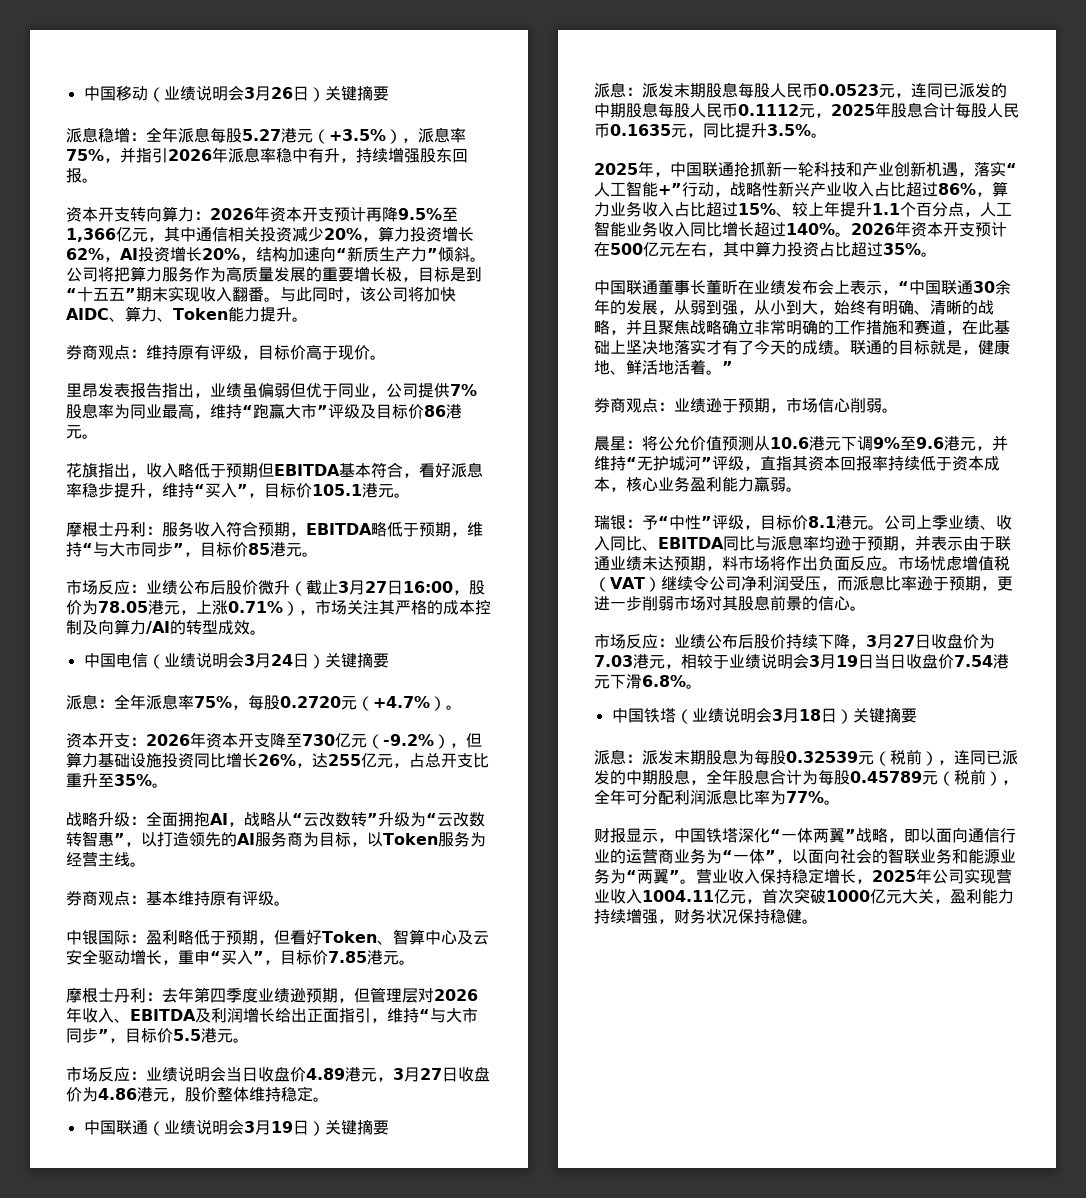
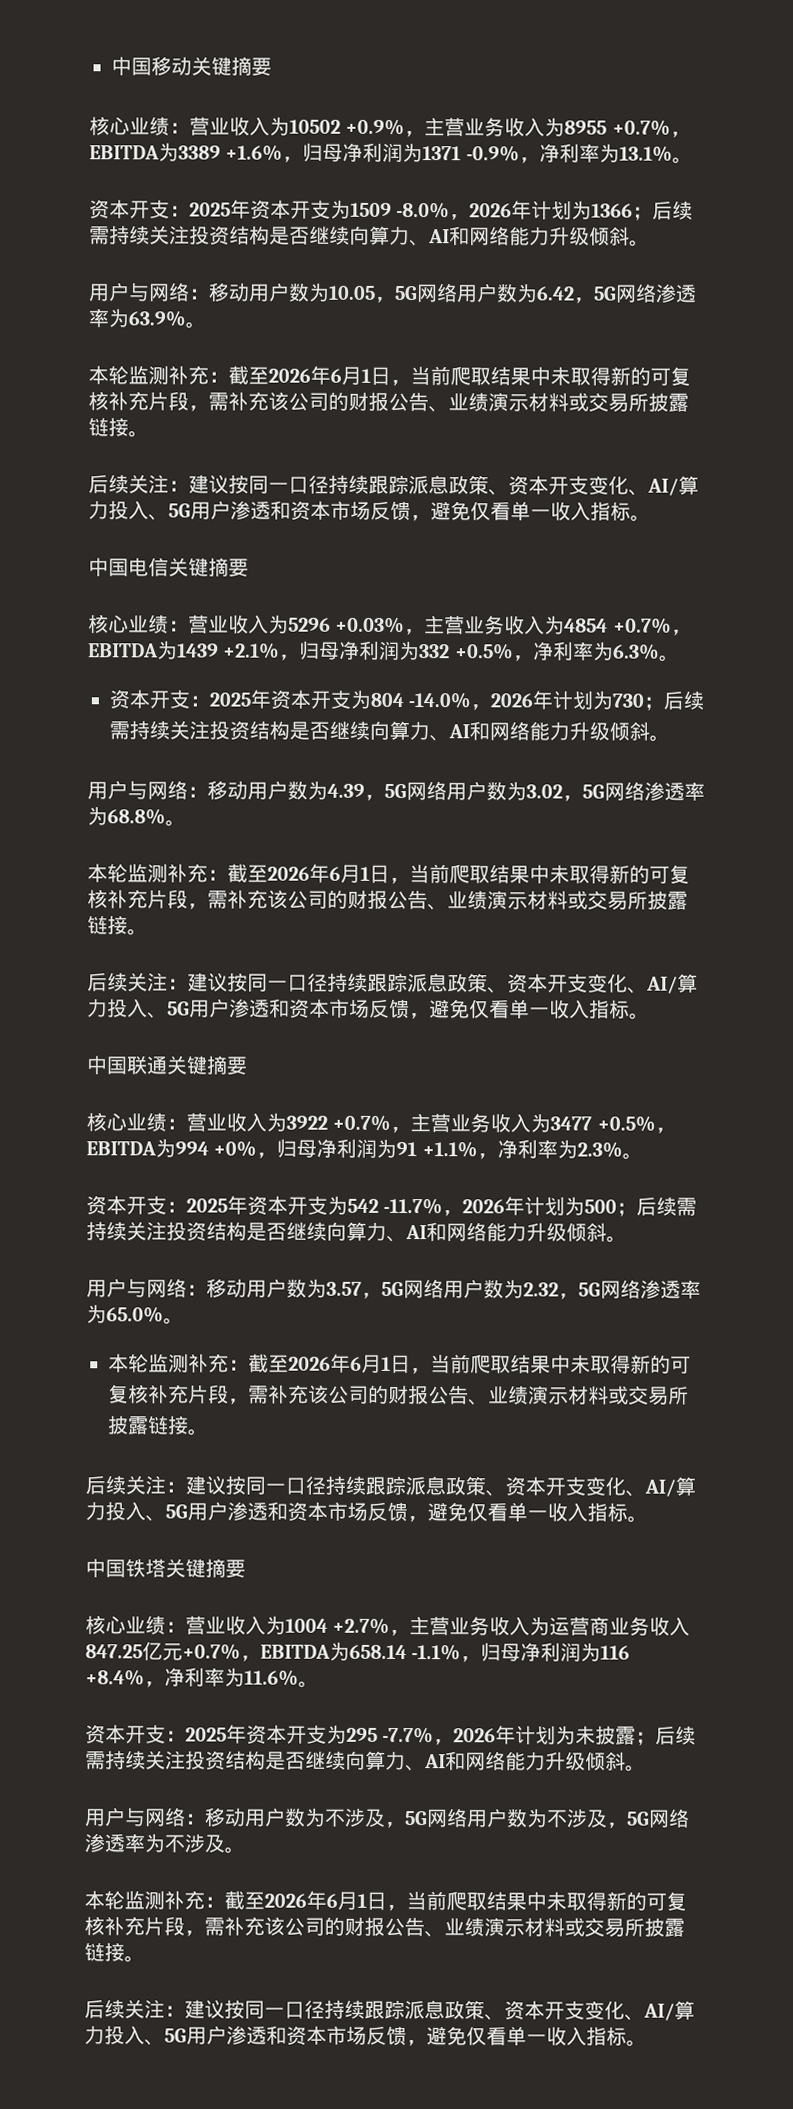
[147,85,389,102] [66,127,466,144] [66,147,468,163] [66,168,98,183] [66,206,458,222] [66,226,474,242] [66,246,486,262] [66,266,482,282] [66,286,456,302] [66,306,308,322] [66,344,386,360] [66,383,477,398] [66,403,462,419] [66,425,98,439] [66,462,483,478] [66,483,410,498] [66,521,483,537] [66,541,318,557] [66,579,485,596] [66,599,491,616] [66,619,266,635] [83,652,389,669] [66,694,462,711] [66,732,482,749] [66,752,489,768] [66,773,168,788] [66,811,485,827] [66,831,486,847] [66,852,146,867] [66,891,290,906] [66,929,489,945] [66,949,415,965] [66,987,478,1003] [66,1007,478,1023] [66,1028,249,1043] [66,1066,490,1082] [66,1086,329,1102] [83,1119,389,1136] [594,82,1007,98] [594,102,1019,118] [594,123,827,138] [594,161,1017,177] [594,181,1008,197] [594,201,1012,217] [594,221,1007,237] [594,241,937,257] [594,279,1011,295] [594,299,994,315] [594,319,1010,335] [594,339,1010,355] [594,359,733,375] [594,397,898,413] [594,435,1008,451] [594,456,1000,471] [594,476,802,492] [594,515,1012,530] [594,535,1011,551] [594,555,1010,571] [594,575,1013,592] [594,595,866,611] [594,633,995,649] [594,653,1009,669] [594,674,702,689] [611,707,917,724] [594,749,1018,766] [594,769,1018,786] [594,789,840,805] [594,828,1016,843] [594,848,1016,864] [594,868,1012,884] [594,888,1014,904] [594,908,802,924] （业绩说明会3月26日）关键摘要 // 派息稳增：全年派息每股5.27港元（+3.5%），派息率75%，并指引2026年派息率稳中有升，持续增强股东回报。 // 资本开支转向算力：2026年资本开支预计再降9.5%至1,366亿元，其中通信相关投资减少20%，算力投资增长62%，AI投资增长20%，结构加速向“新质生产力”倾斜。公司将把算力服务作为高质量发展的重要增长极，目标是到“十五五”期末实现收入翻番。与此同时，该公司将加快AIDC、算力、Token能力提升。 // 券商观点：维持原有评级，目标价高于现价。 // 里昂发表报告指出，业绩虽偏弱但优于同业，公司提供7%股息率为同业最高，维持“跑赢大市”评级及目标价86港元。 // 花旗指出，收入略低于预期但EBITDA基本符合，看好派息率稳步提升，维持“买入”，目标价105.1港元。 // 摩根士丹利：服务收入符合预期，EBITDA略低于预期，维持“与大市同步”，目标价85港元。 // 市场反应：业绩公布后股价微升（截止3月27日16:00，股价为78.05港元，上涨0.71%），市场关注其严格的成本控制及向算力/AI的转型成效。 // 中国电信（业绩说明会3月24日）关键摘要 // 派息：全年派息率75%，每股0.2720元（+4.7%）。 // 资本开支：2026年资本开支降至730亿元（-9.2%），但算力基础设施投资同比增长26%，达255亿元，占总开支比重升至35%。 // 战略升级：全面拥抱AI，战略从“云改数转”升级为“云改数转智惠”，以打造领先的AI服务商为目标，以Token服务为经营主线。 // 券商观点：基本维持原有评级。 // 中银国际：盈利略低于预期，但看好Token、智算中心及云安全驱动增长，重申“买入”，目标价7.85港元。 // 摩根士丹利：去年第四季度业绩逊预期，但管理层对2026年收入、EBITDA及利润增长给出正面指引，维持“与大市同步”，目标价5.5港元。 // 市场反应：业绩说明会当日收盘价4.89港元，3月27日收盘价为4.86港元，股价整体维持稳定。 // 中国联通（业绩说明会3月19日）关键摘要 // 派息：派发末期股息每股人民币0.0523元，连同已派发的中期股息每股人民币0.1112元，2025年股息合计每股人民币0.1635元，同比提升3.5%。 // 2025年，中国联通抢抓新一轮科技和产业创新机遇，落实“人工智能+”行动，战略性新兴产业收入占比超过86%，算力业务收入占比超过15%、较上年提升1.1个百分点，人工智能业务收入同比增长超过140%。2026年资本开支预计在500亿元左右，其中算力投资占比超过35%。 // 中国联通董事长董昕在业绩发布会上表示，“中国联通30余年的发展，从弱到强，从小到大，始终有明确、清晰的战略，并且聚焦战略确立非常明确的工作措施和赛道，在此基础上坚决地落实才有了今天的成绩。联通的目标就是，健康地、鲜活地活着。” // 券商观点：业绩逊于预期，市场信心削弱。 // 晨星：将公允价值预测从10.6港元下调9%至9.6港元，并维持“无护城河”评级，直指其资本回报率持续低于资本成本，核心业务盈利能力羸弱。 // 瑞银：予“中性”评级，目标价8.1港元。公司上季业绩、收入同比、EBITDA同比与派息率均逊于预期，并表示由于联通业绩未达预期，料市场将作出负面反应。市场忧虑增值税（VAT）继续令公司净利润受压，而派息比率逊于预期，更进一步削弱市场对其股息前景的信心。 // 市场反应：业绩公布后股价持续下降，3月27日收盘价为7.03港元，相较于业绩说明会3月19日当日收盘价7.54港元下滑6.8%。 // 中国铁塔（业绩说明会3月18日）关键摘要 // 派息：派发末期股息为每股0.32539元（税前），连同已派发的中期股息，全年股息合计为每股0.45789元（税前），全年可分配利润派息比率为77%。 // 财报显示，中国铁塔深化“一体两翼”战略，即以面向通信行业的运营商业务为“一体”，以面向社会的智联业务和能源业务为“两翼”。营业收入保持稳定增长，2025年公司实现营业收入1004.11亿元，首次突破1000亿元大关，盈利能力持续增强，财务状况保持稳健 -> [191,56,272,76] [89,116,691,138] [89,142,693,164] [89,199,694,221] [89,225,650,247] [88,282,697,304] [88,308,206,329] [88,365,691,387] [88,391,689,413] [88,417,149,438] [88,474,699,496] [88,500,651,522] [88,557,249,577] [88,614,692,636] [88,640,680,662] [109,689,705,711] [109,720,670,742] [87,780,705,802] [87,806,186,827] [87,863,690,885] [87,889,688,911] [87,915,148,936] [87,972,698,994] [87,998,650,1020] [86,1055,247,1075] [86,1112,676,1134] [86,1138,643,1160] [86,1195,698,1217] [86,1221,627,1243] [86,1278,701,1300] [86,1304,184,1325] [108,1353,691,1375] [108,1384,689,1406] [108,1415,209,1436] [85,1475,696,1497] [85,1501,648,1523] [85,1558,246,1578] [85,1615,691,1637] [85,1641,631,1663] [85,1667,319,1688] [85,1724,697,1746] [85,1750,646,1772] [84,1807,690,1829] [84,1833,245,1854] [84,1890,687,1912] [84,1916,685,1938] [84,1942,145,1963] [84,1999,695,2021] [84,2025,627,2047] 关键摘要 // 核心业绩：营业收入为10502 +0.9%，主营业务收入为8955 +0.7%，EBITDA为3389 +1.6%，归母净利润为1371 -0.9%，净利率为13.1%。 // 资本开支：2025年资本开支为1509 -8.0%，2026年计划为1366；后续需持续关注投资结构是否继续向算力、AI和网络能力升级倾斜。 // 用户与网络：移动用户数为10.05，5G网络用户数为6.42，5G网络渗透率为63.9%。 // 本轮监测补充：截至2026年6月1日，当前爬取结果中未取得新的可复核补充片段，需补充该公司的财报公告、业绩演示材料或交易所披露链接。 // 后续关注：建议按同一口径持续跟踪派息政策、资本开支变化、AI/算力投入、5G用户渗透和资本市场反馈，避免仅看单一收入指标。 // 中国电信关键摘要 // 核心业绩：营业收入为5296 +0.03%，主营业务收入为4854 +0.7%，EBITDA为1439 +2.1%，归母净利润为332 +0.5%，净利率为6.3%。 // 资本开支：2025年资本开支为804 -14.0%，2026年计划为730；后续需持续关注投资结构是否继续向算力、AI和网络能力升级倾斜。 // 用户与网络：移动用户数为4.39，5G网络用户数为3.02，5G网络渗透率为68.8%。 // 本轮监测补充：截至2026年6月1日，当前爬取结果中未取得新的可复核补充片段，需补充该公司的财报公告、业绩演示材料或交易所披露链接。 // 后续关注：建议按同一口径持续跟踪派息政策、资本开支变化、AI/算力投入、5G用户渗透和资本市场反馈，避免仅看单一收入指标。 // 中国联通关键摘要 // 核心业绩：营业收入为3922 +0.7%，主营业务收入为3477 +0.5%，EBITDA为994 +0%，归母净利润为91 +1.1%，净利率为2.3%。 // 资本开支：2025年资本开支为542 -11.7%，2026年计划为500；后续需持续关注投资结构是否继续向算力、AI和网络能力升级倾斜。 // 用户与网络：移动用户数为3.57，5G网络用户数为2.32，5G网络渗透率为65.0%。 // 本轮监测补充：截至2026年6月1日，当前爬取结果中未取得新的可复核补充片段，需补充该公司的财报公告、业绩演示材料或交易所披露链接。 // 后续关注：建议按同一口径持续跟踪派息政策、资本开支变化、AI/算力投入、5G用户渗透和资本市场反馈，避免仅看单一收入指标。 // 中国铁塔关键摘要 // 核心业绩：营业收入为1004 +2.7%，主营业务收入为运营商业务收入847.25亿元+0.7%，EBITDA为658.14 -1.1%，归母净利润为116 +8.4%，净利率为11.6%。 // 资本开支：2025年资本开支为295 -7.7%，2026年计划为未披露；后续需持续关注投资结构是否继续向算力、AI和网络能力升级倾斜。 // 用户与网络：移动用户数为不涉及，5G网络用户数为不涉及，5G网络渗透率为不涉及。 // 本轮监测补充：截至2026年6月1日，当前爬取结果中未取得新的可复核补充片段，需补充该公司的财报公告、业绩演示材料或交易所披露链接。 // 后续关注：建议按同一口径持续跟踪派息政策、资本开支变化、AI/算力投入、5G用户渗透和资本市场反馈，避免仅看单一收入指标

